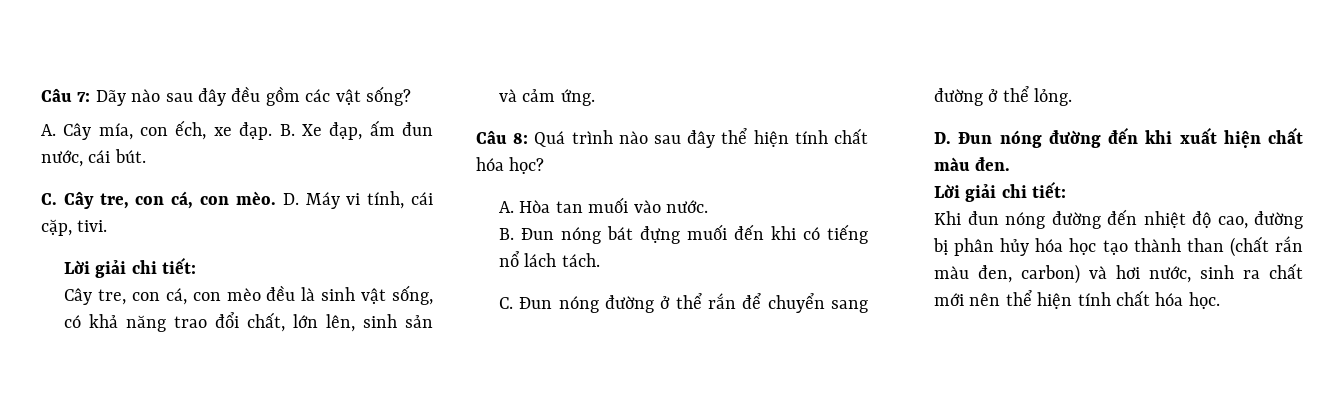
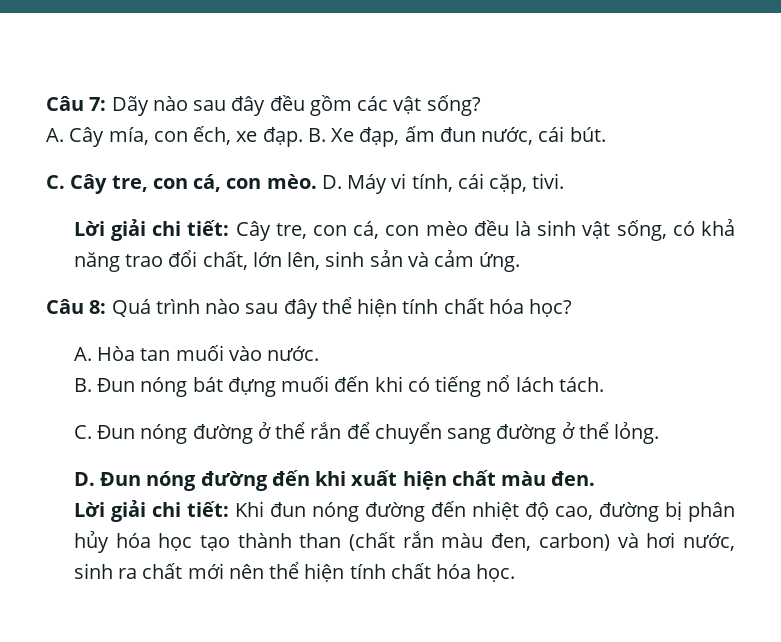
(197, 266) // -> (230, 228) none
(1067, 190) // -> (229, 509) none

